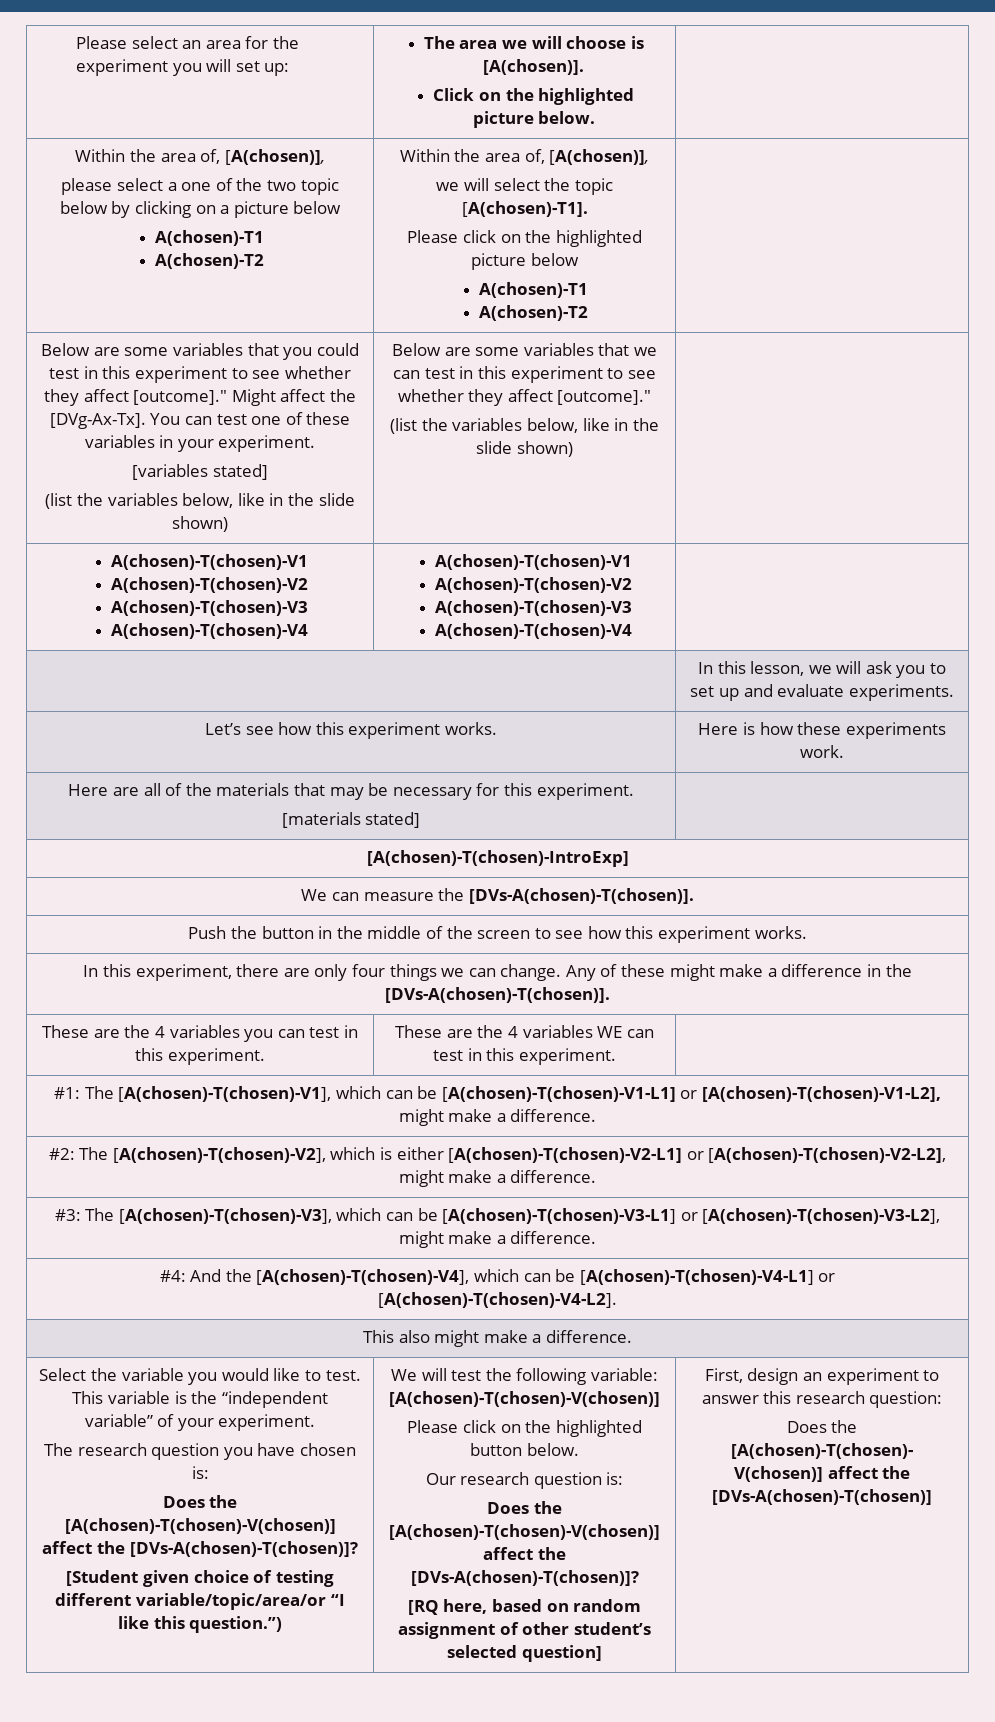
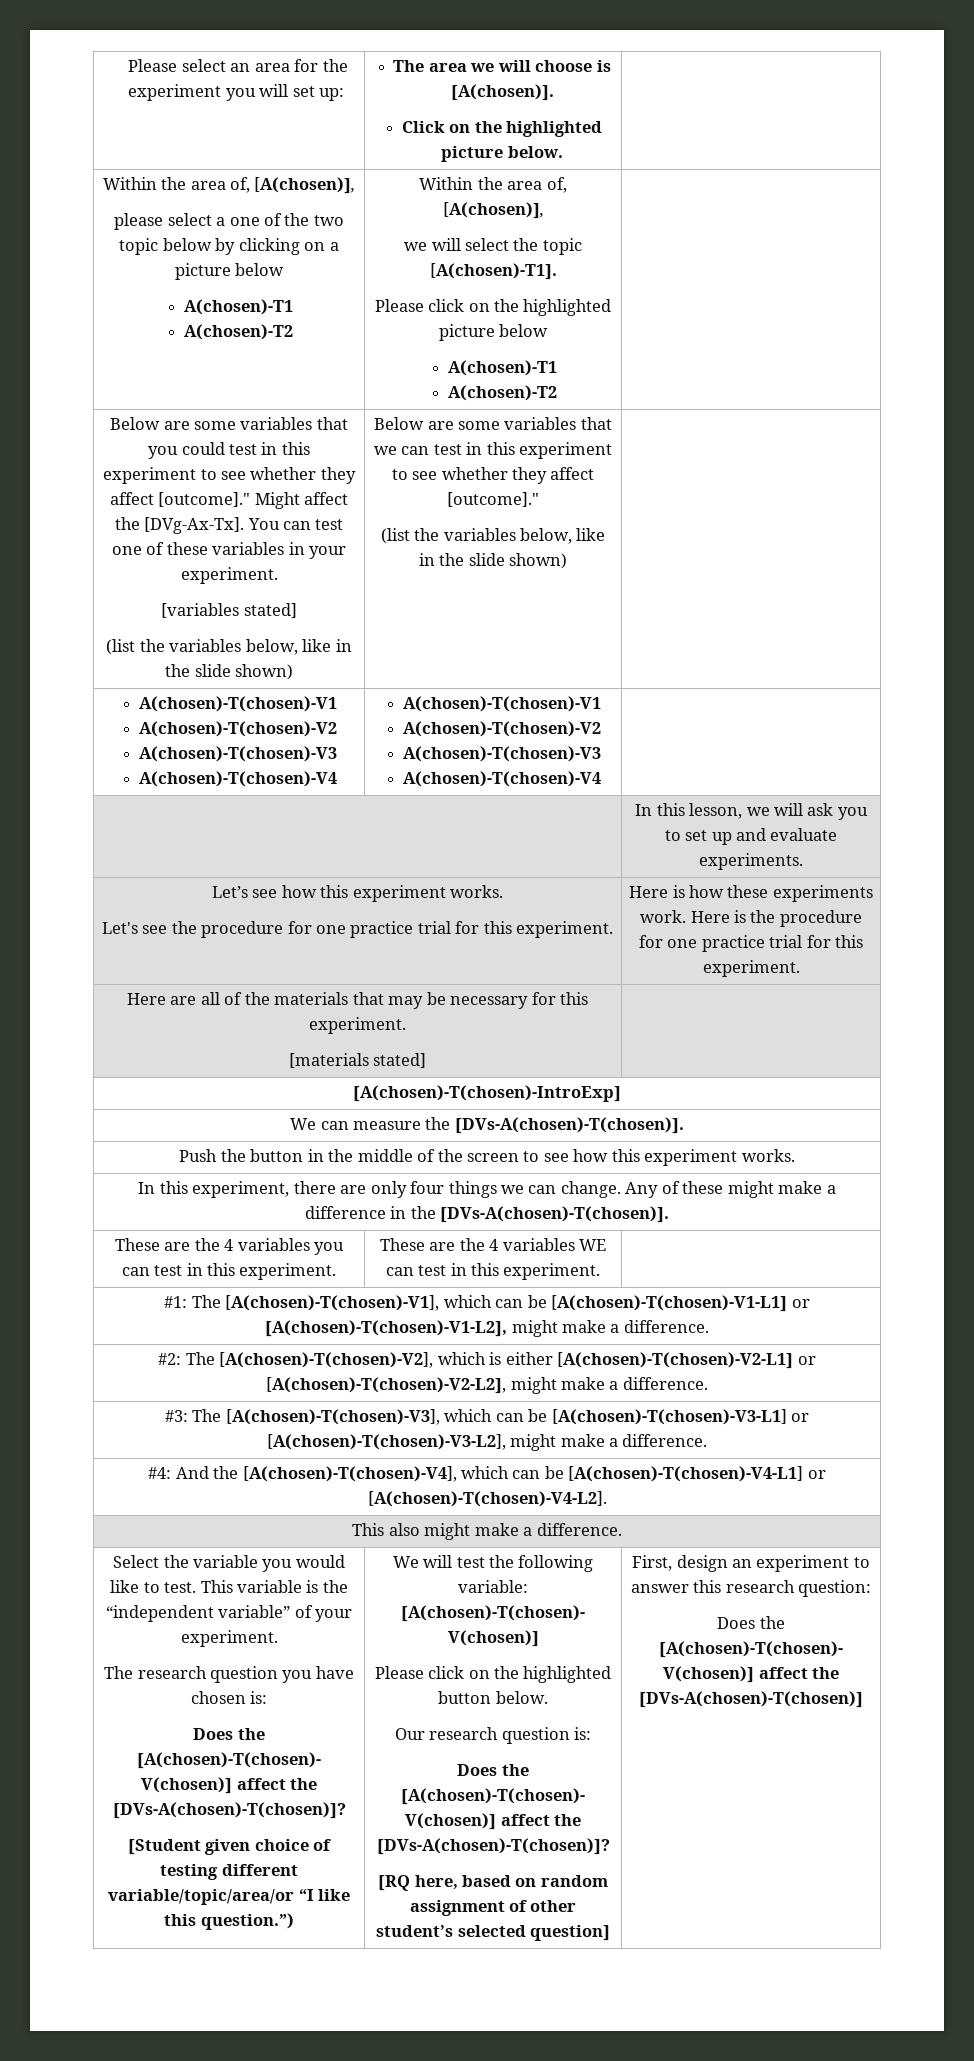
(497, 728) none -> [101,921,614,938] // Let's see the procedure for one practice trial for this experiment.
(844, 751) none -> [690,910,862,927] [638,935,864,952] [702,960,800,977] Here is the procedure for one practice trial for this experiment.

